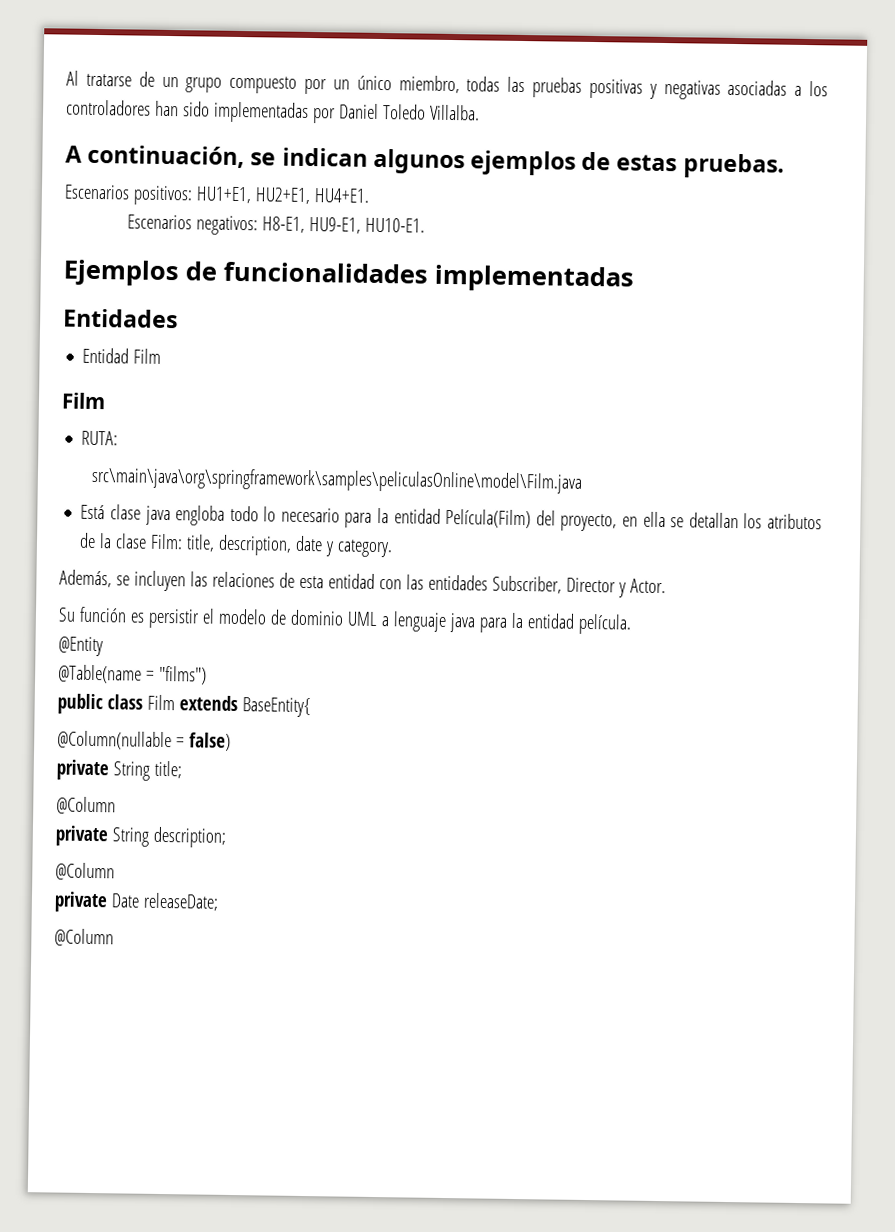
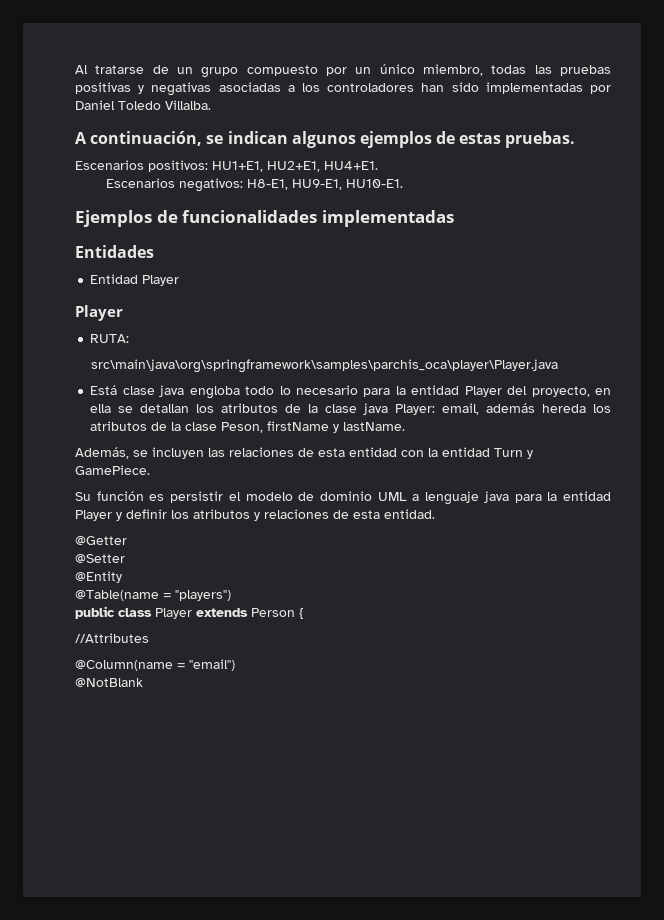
[133,348,162,364] [61,392,106,410] Film // Film -> [142,275,180,286] [75,305,123,321] Player // Player
[91,466,584,494] src\main\java\org\springframework\samples\peliculasOnline\model\Film.java -> [90,359,558,373] src\main\java\org\springframework\samples\parchis_oca\player\Player.java
[445,508,532,529] Película(Film) -> [464,386,502,397] Player
[150,533,394,558] Film: title, description, date y category. -> [363,403,611,415] [90,421,406,433] java Player: email, además hereda los atributos de la clase Peson, firstName y lastName.
[405,574,666,598] las entidades Subscriber, Director y Actor. -> [428,447,533,459] [75,465,150,475] la entidad Turn y GamePiece.
[577,613,632,635] película. -> [75,509,435,521] [75,536,127,545] [75,554,125,563] Player y definir los atributos y relaciones de esta entidad. // @Getter // @Setter
[158,665,207,685] "films") -> [175,590,231,601] "players")
[146,694,311,718] [57,730,231,751] [56,759,182,781] [56,796,116,815] [55,825,226,848] [55,862,115,881] [54,891,219,913] [54,928,114,947] Film extends BaseEntity{ // @Column(nullable = false) // private String title; // @Column // private String description; // @Column // private Date releaseDate; // @Column -> [155,608,303,619] [75,633,149,643] [75,659,235,671] [75,678,143,687] Player extends Person { // //Attributes // @Column(name = "email") // @NotBlank

